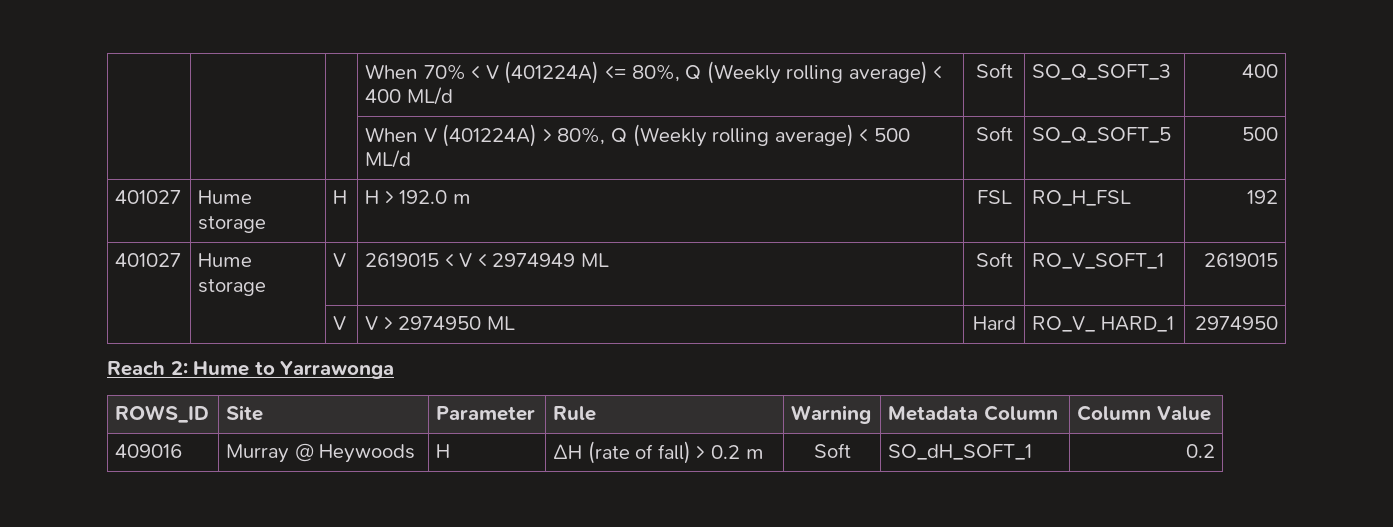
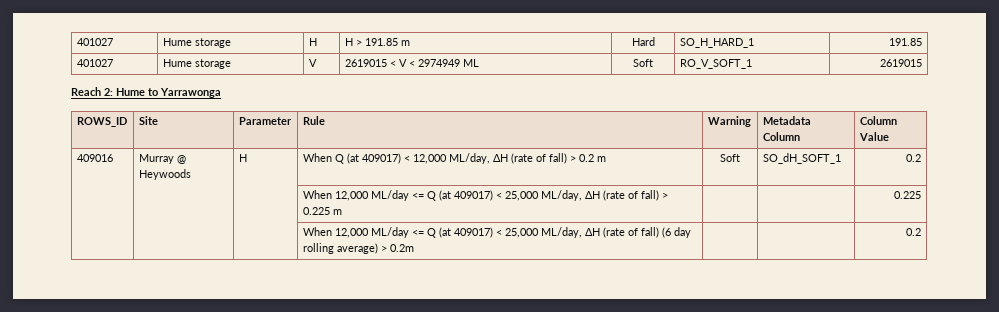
[365,61,943,84] [365,87,453,105] [975,63,1013,78] [1032,64,1172,80] [1241,64,1278,78] [365,124,910,147] [365,150,412,168] [975,126,1013,141] [1032,127,1172,143] [1241,127,1278,141] | | | When 70% < V (401224A) <= 80%, Q (Weekly rolling average) < 400 ML/d | Soft | SO_Q_SOFT_3 | 400 // | | | When V (401224A) > 80%, Q (Weekly rolling average) < 500 ML/d | Soft | SO_Q_SOFT_5 | 500 // -> (76, 42) none
[399,190,471,204] [976,190,1012,204] [1032,190,1132,206] [1246,190,1278,204] 192.0 m | FSL | RO_H_FSL | 192 -> [364,38,410,46] [631,37,655,46] [679,38,754,48] [889,38,923,46] 191.85 m | Hard | SO_H_HARD_1 | 191.85
[333,316,347,330] [365,316,515,330] [972,316,1016,330] [1032,316,1174,332] [1194,316,1278,330] // | | V | V > 2974950 ML | Hard | RO_V_ HARD_1 | 2974950 -> (923, 63) none
(451, 451) none -> [302,153,490,164] When Q (at 409017) < 12,000 ML/day,
(1215, 451) none -> [302,190,668,201] [302,207,342,215] [894,191,922,199] [302,227,691,238] [302,243,414,254] [906,228,922,236] // | | | When 12,000 ML/day <= Q (at 409017) < 25,000 ML/day, ΔH (rate of fall) > 0.225 m | | | 0.225 // | | | When 12,000 ML/day <= Q (at 409017) < 25,000 ML/day, ΔH (rate of fall) (6 day rolling average) > 0.2m | | | 0.2

